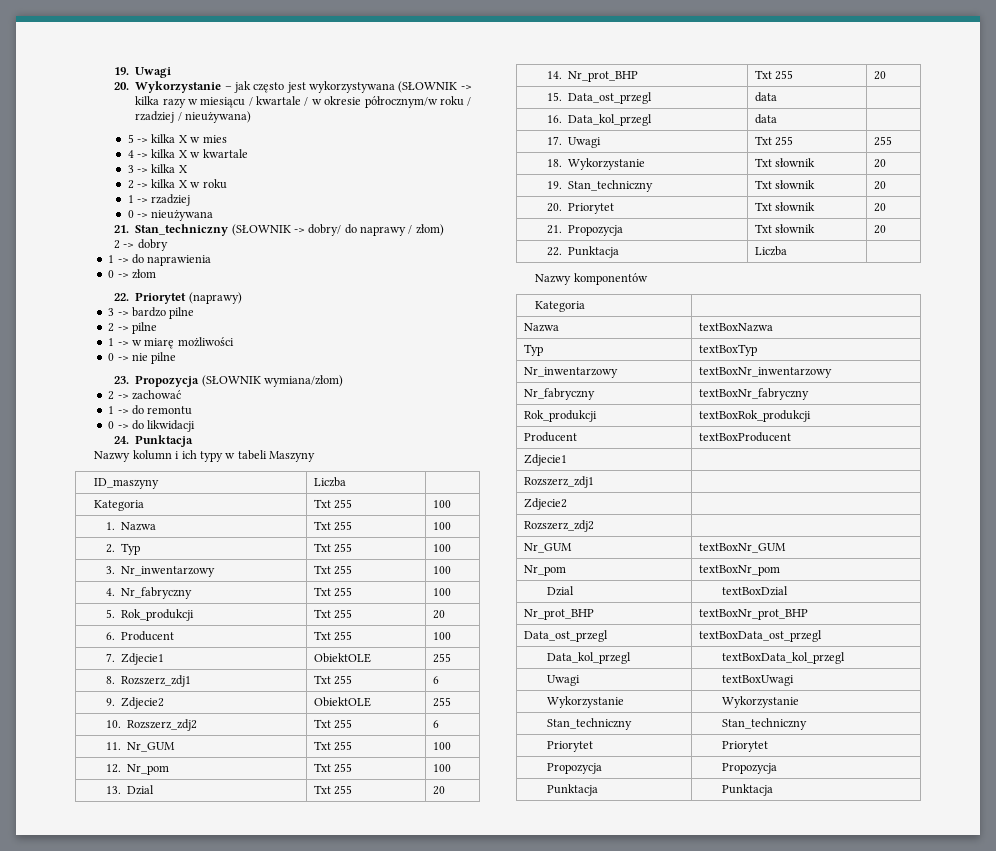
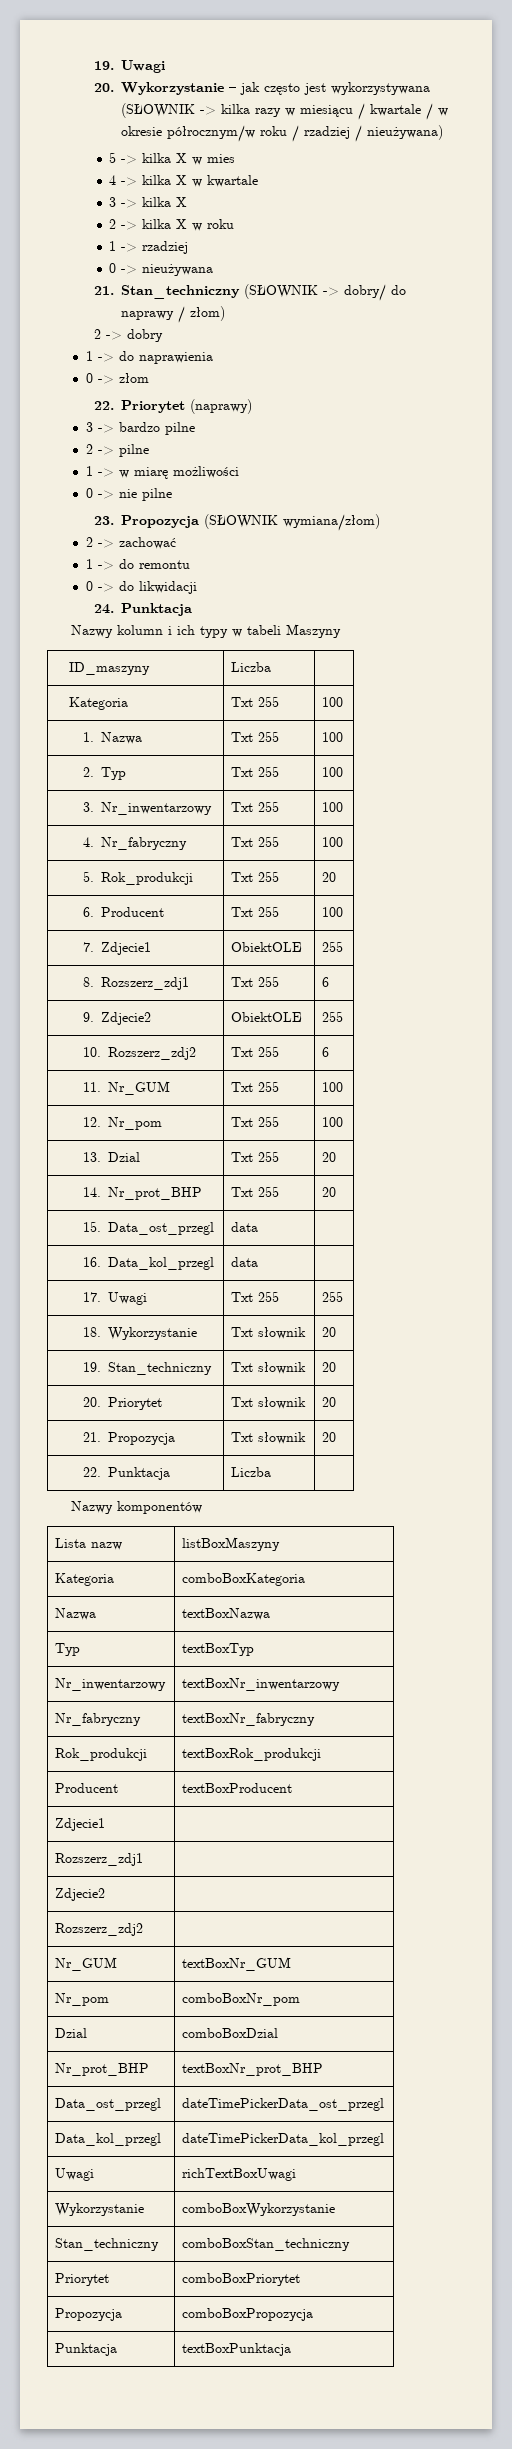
[535,301,586,312] // Kategoria | -> [55,1538,123,1550] [182,1537,281,1551] [55,1573,115,1586] [182,1573,306,1586] // Lista nazw | listBoxMaszyny // Kategoria | comboBoxKategoria
[698,565,780,576] [546,586,574,596] [721,586,788,596] textBoxNr_pom // Dzial | textBoxDzial -> [182,1993,301,2006] [55,2028,88,2038] [182,2028,279,2038] comboBoxNr_pom // Dzial | comboBoxDzial
[698,630,822,642] [546,652,631,664] [721,652,845,664] [546,675,580,686] [721,675,794,686] [546,696,624,708] [721,696,799,708] [546,718,632,730] [721,718,807,730] [546,741,593,752] [721,741,768,752] [546,763,602,774] [721,763,777,774] [546,784,598,796] [721,784,773,796] textBoxData_ost_przegl // Data_kol_przegl | textBoxData_kol_przegl // Uwagi | textBoxUwagi // Wykorzystanie | Wykorzystanie // Stan_techniczny | Stan_techniczny // Priorytet | Priorytet // Propozycja | Propozycja // Punktacja | Punktacja -> [182,2098,385,2111] [55,2133,162,2146] [182,2133,385,2146] [55,2168,95,2181] [182,2168,297,2181] [55,2203,145,2216] [182,2203,336,2216] [55,2238,160,2251] [182,2238,351,2251] [55,2273,110,2286] [182,2273,301,2286] [55,2308,123,2321] [182,2308,314,2321] [55,2343,118,2356] [182,2343,292,2356] dateTimePickerData_ost_przegl // Data_kol_przegl | dateTimePickerData_kol_przegl // Uwagi | richTextBoxUwagi // Wykorzystanie | comboBoxWykorzystanie // Stan_techniczny | comboBoxStan_techniczny // Priorytet | comboBoxPriorytet // Propozycja | comboBoxPropozycja // Punktacja | textBoxPunktacja

